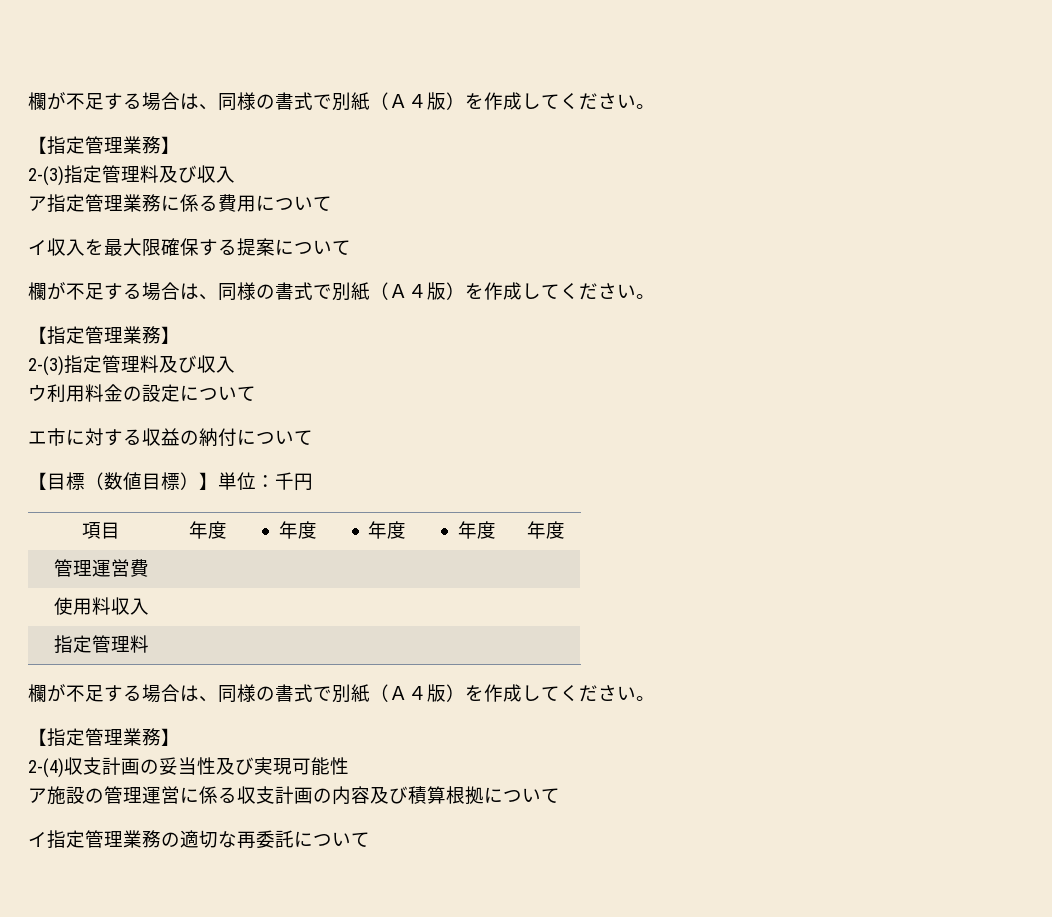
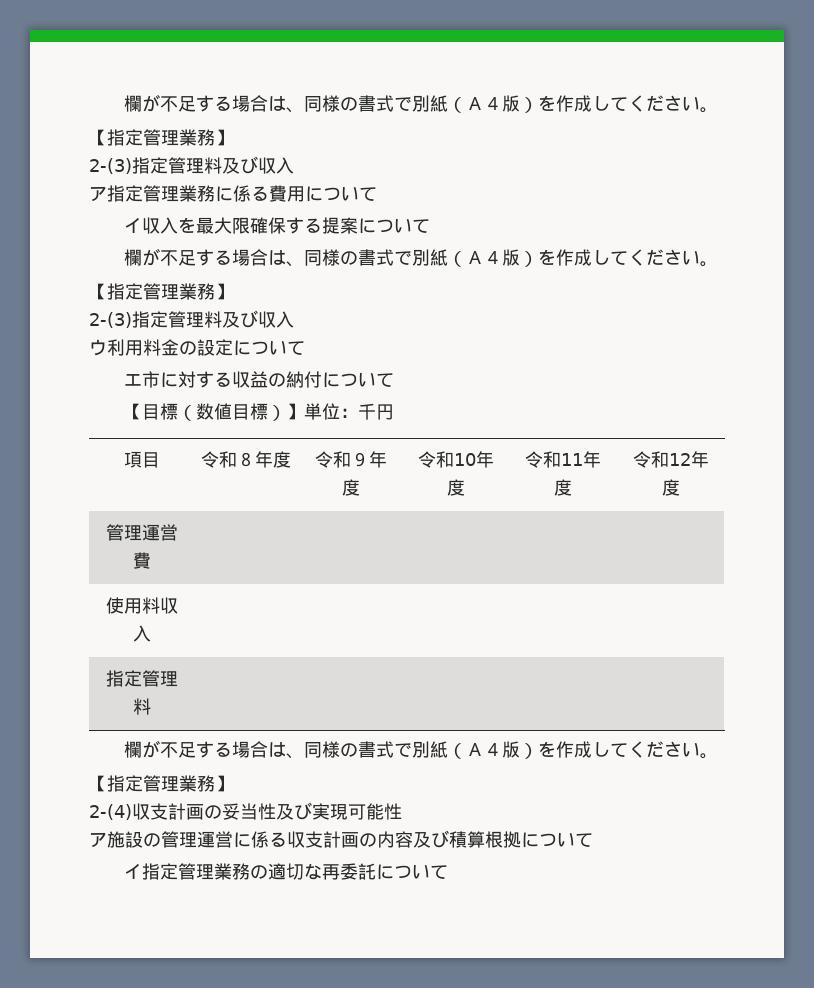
[189,521,227,539] [278,521,317,539] [368,521,407,539] [457,521,496,539] 年度 | 年度 | 年度 | 年度 | -> [201,451,291,468] [314,451,387,468] [341,479,360,496] [418,451,494,468] [447,479,465,496] [525,451,601,468] [554,479,572,496] [632,451,691,468] 令和８年度 | 令和９年度 | 令和10年度 | 令和11年度 | 令和12

